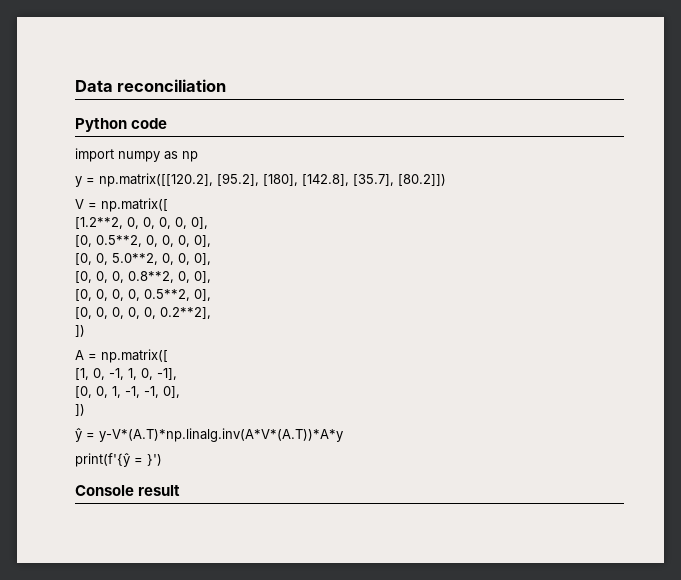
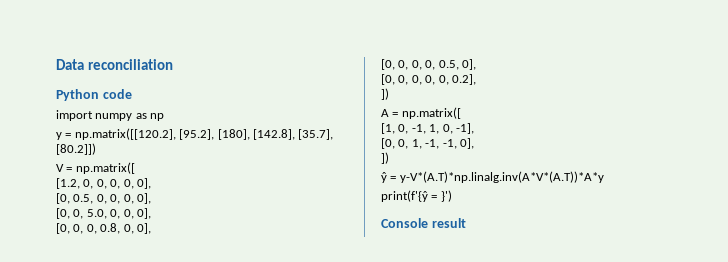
[75,217,123,229] [1.2**2, -> [56,178,80,189] [1.2,
[96,235,142,247] 0.5**2, -> [73,194,94,204] 0.5,
[112,253,158,265] 5.0**2, -> [86,209,107,219] 5.0,
[128,271,174,283] 0.8**2, -> [100,223,121,234] 0.8,
[144,289,190,301] 0.5**2, -> [438,60,459,70] 0.5,
[160,307,211,319] 0.2**2], -> [451,74,476,85] 0.2],

